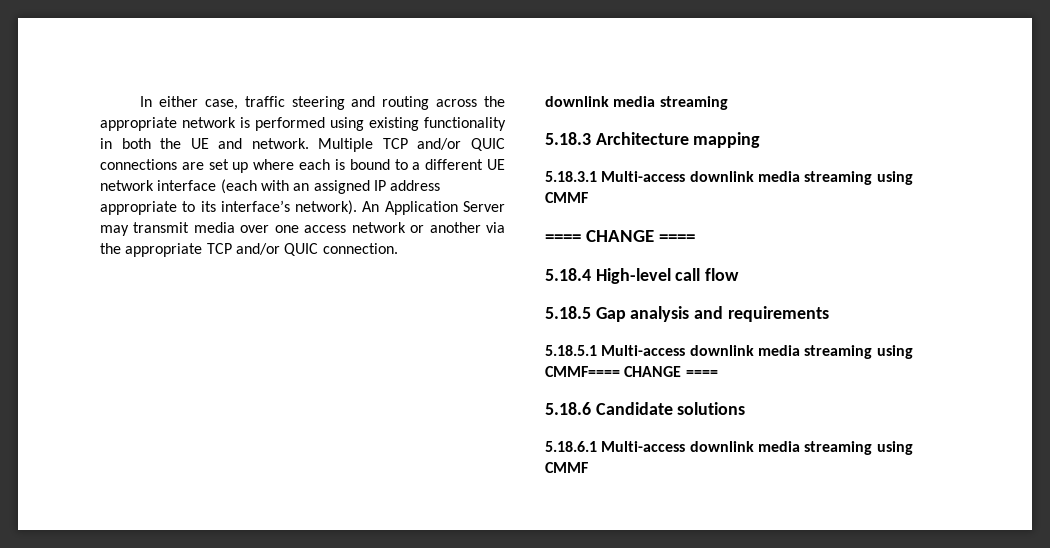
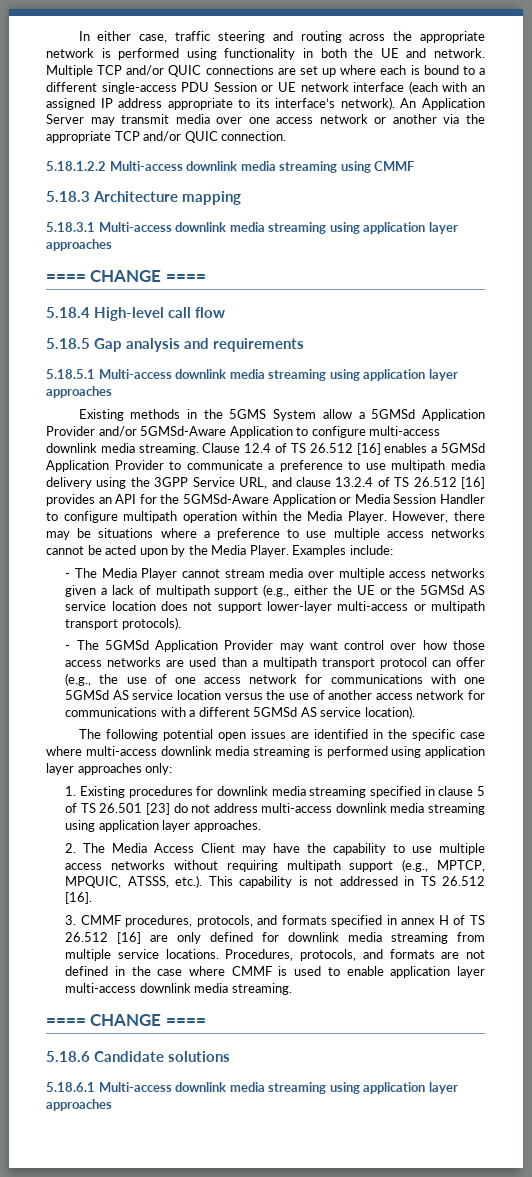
[369,117,419,131] existing -> (217, 54) none
(484, 164) none -> [101,82,274,94] single-access PDU Session or
[545,96,728,110] downlink media streaming -> [46,161,415,173] 5.18.1.2.2 Multi-access downlink media streaming using CMMF
[545,192,588,203] CMMF -> [363,222,458,234] [46,239,112,251] application layer approaches
[545,366,620,377] CMMF==== -> [363,369,458,381] [46,386,112,398] [78,409,485,421] [46,426,441,438] [46,443,485,455] [46,460,485,472] [46,477,486,489] [46,494,486,506] [46,511,485,523] [46,528,485,540] [46,545,393,557] [65,568,485,580] [65,584,485,597] [65,601,485,613] [65,617,181,630] [65,640,486,652] [65,657,485,669] [65,673,485,686] [65,690,486,700] [65,706,415,719] [78,729,485,741] [46,746,485,758] [46,763,173,775] [65,786,485,798] [65,803,485,815] [65,820,261,832] [65,843,486,855] [65,859,486,872] [65,875,486,888] [65,892,93,904] [65,915,485,927] [65,932,486,944] [65,949,485,961] [65,966,485,978] [65,983,292,995] [46,1018,86,1026] application layer approaches // Existing methods in the 5GMS System allow a 5GMSd Application Provider and/or 5GMSd-Aware Application to configure multi-access downlink media streaming. Clause 12.4 of TS 26.512 [16] enables a 5GMSd Application Provider to communicate a preference to use multipath media delivery using the 3GPP Service URL, and clause 13.2.4 of TS 26.512 [16] provides an API for the 5GMSd-Aware Application or Media Session Handler to configure multipath operation within the Media Player. However, there may be situations where a preference to use multiple access networks cannot be acted upon by the Media Player. Examples include: // - The Media Player cannot stream media over multiple access networks given a lack of multipath support (e.g., either the UE or the 5GMSd AS service location does not support lower-layer multi-access or multipath transport protocols). // - The 5GMSd Application Provider may want control over how those access networks are used than a multipath transport protocol can offer (e.g., the use of one access network for communications with one 5GMSd AS service location versus the use of another access network for communications with a different 5GMSd AS service location). // The following potential open issues are identified in the specific case where multi-access downlink media streaming is performed using application layer approaches only: // 1. Existing procedures for downlink media streaming specified in clause 5 of TS 26.501 [23] do not address multi-access downlink media streaming using application layer approaches. // 2. The Media Access Client may have the capability to use multiple access networks without requiring multipath support (e.g., MPTCP, MPQUIC, ATSSS, etc.). This capability is not addressed in TS 26.512 [16]. // 3. CMMF procedures, protocols, and formats specified in annex H of TS 26.512 [16] are only defined for downlink media streaming from multiple service locations. Procedures, protocols, and formats are not defined in the case where CMMF is used to enable application layer multi-access downlink media streaming. // ====
[545,462,588,473] CMMF -> [363,1082,458,1094] [46,1099,112,1111] application layer approaches

